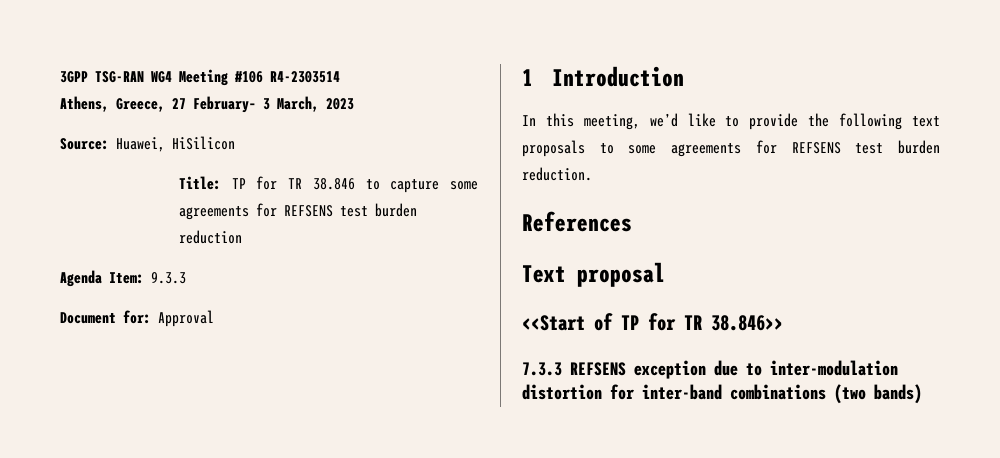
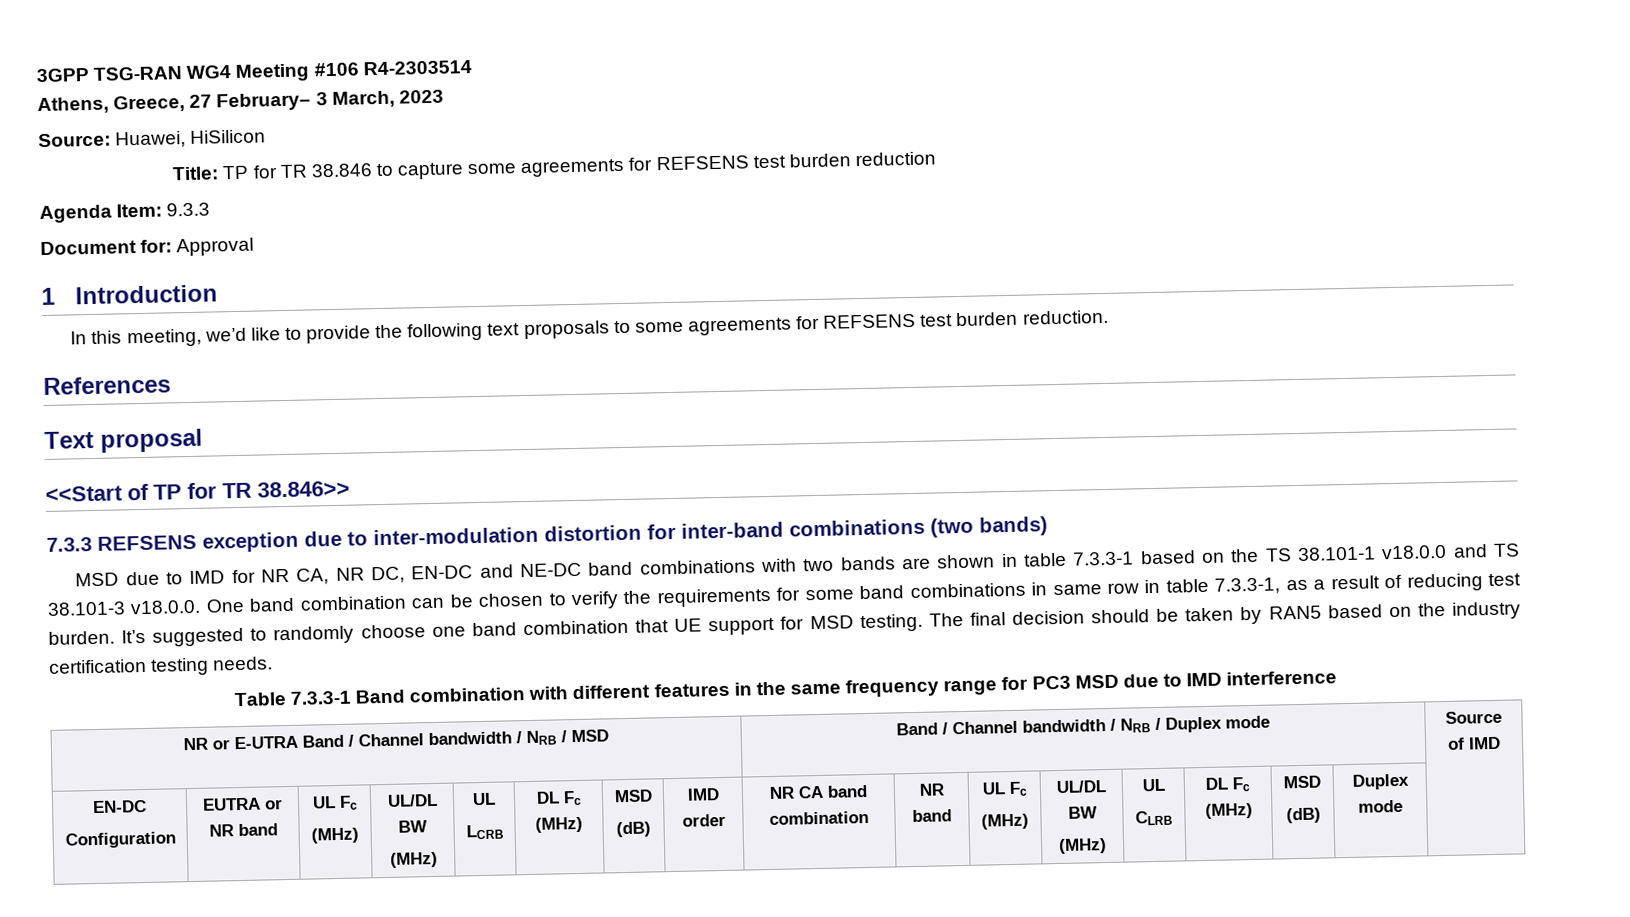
(922, 394) none -> [75,543,1520,587] [47,573,1521,616] [48,601,1521,647] [49,656,274,676] [233,670,1338,707] [183,729,609,751] [896,715,1270,736] [1444,710,1502,724] [1446,736,1501,750] [92,799,147,814] [64,831,176,849] [202,797,283,811] [208,823,278,837] [311,795,358,810] [311,827,359,844] [386,793,438,807] [398,820,428,833] [389,851,438,868] [472,792,496,806] [465,824,504,840] [535,790,582,806] [535,816,583,833] [613,789,653,803] [616,821,651,838] [686,788,720,801] [681,813,726,827] [769,784,868,800] [769,810,869,826] [918,783,945,796] [912,809,952,823] [981,781,1028,797] [981,813,1029,830] [1056,780,1106,794] [1067,806,1098,819] [1058,838,1107,855] [1141,778,1165,792] [1134,810,1173,826] [1204,777,1250,792] [1204,802,1253,819] [1282,775,1321,789] [1285,807,1321,824] [1351,773,1409,790] [1357,799,1403,813] // MSD due to IMD for NR CA, NR DC, EN-DC and NE-DC band combinations with two bands are shown in table 7.3.3-1 based on the TS 38.101-1 v18.0.0 and TS 38.101-3 v18.0.0. One band combination can be chosen to verify the requirements for some band combinations in same row in table 7.3.3-1, as a result of reducing test burden. It’s suggested to randomly choose one band combination that UE support for MSD testing. The final decision should be taken by RAN5 based on the industry certification testing needs. // Table 7.3.3-1 Band combination with different features in the same frequency range for PC3 MSD due to IMD interference // NR or E-UTRA Band / Channel bandwidth / NRB / MSD | Band / Channel bandwidth / NRB / Duplex mode | Source of IMD // EN-DC // Configuration | EUTRA or NR band | UL Fc // (MHz) | UL/DL BW // (MHz) | UL // LCRB | DL Fc (MHz) | MSD // (dB) | IMD order | NR CA band combination | NR band | UL Fc // (MHz) | UL/DL BW // (MHz) | UL // CLRB | DL Fc (MHz) | MSD // (dB) | Duplex mode |

